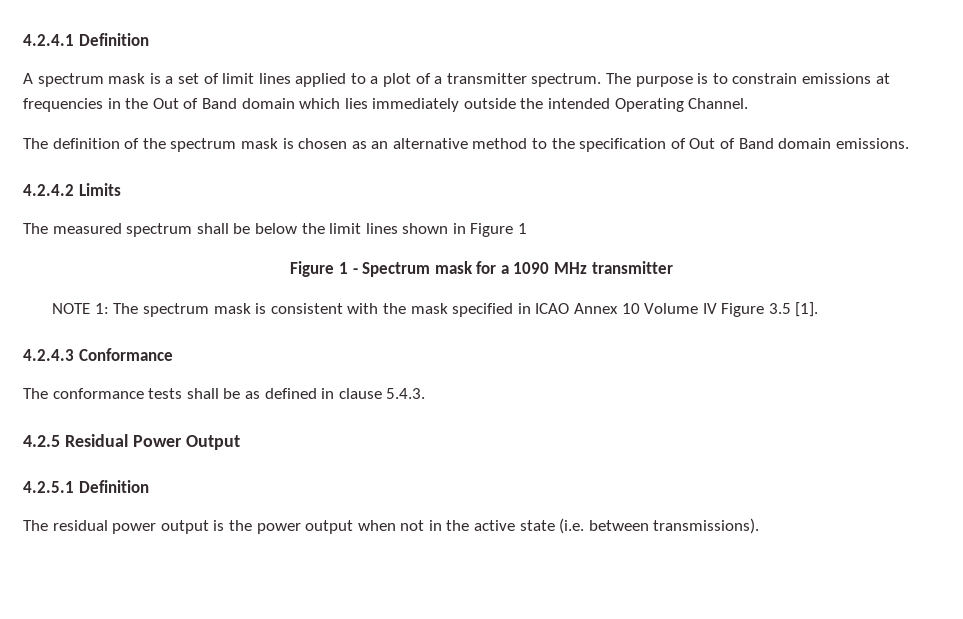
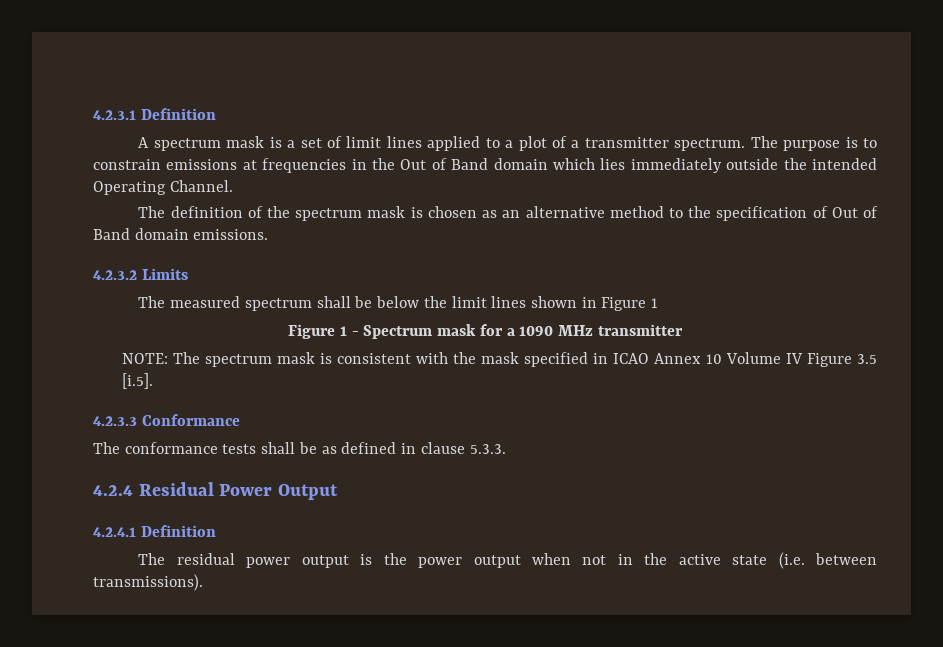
[23,34,74,46] 4.2.4.1 -> [93,110,136,120] 4.2.3.1
[23,184,74,196] 4.2.4.2 -> [93,270,137,280] 4.2.3.2
[52,303,109,314] NOTE 1: -> [121,353,168,364] NOTE:
[795,302,819,317] [23,349,74,361] [1]. // 4.2.4.3 -> [121,373,153,389] [93,416,137,426] [i.5]. // 4.2.3.3
[386,388,426,399] [23,435,60,447] 5.4.3. // 4.2.5 -> [469,444,506,454] [93,485,133,496] 5.3.3. // 4.2.4
[23,481,74,493] 4.2.5.1 -> [93,527,136,537] 4.2.4.1

